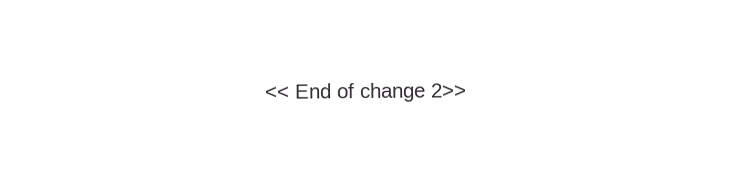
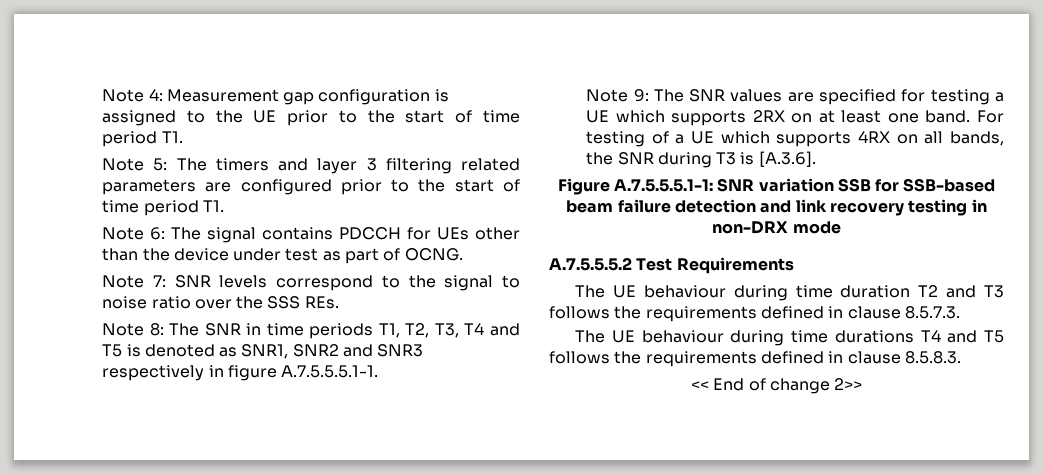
(264, 92) none -> [102,89,449,105] [102,110,520,126] [102,131,183,147] [102,158,521,174] [102,179,520,195] [102,200,224,216] [102,227,521,243] [102,248,463,264] [102,275,521,291] [102,296,339,309] [102,323,520,339] [102,344,424,359] [102,365,379,381] [586,89,1005,105] [586,110,1005,126] [586,131,1004,147] [586,151,816,168] [557,178,996,195] [566,199,987,216] [712,221,841,234] [549,257,794,274] [575,285,1004,301] [549,306,960,322] [575,330,1004,346] [549,351,961,367] Note 4: Measurement gap configuration is assigned to the UE prior to the start of time period T1. // Note 5: The timers and layer 3 filtering related parameters are configured prior to the start of time period T1. // Note 6: The signal contains PDCCH for UEs other than the device under test as part of OCNG. // Note 7: SNR levels correspond to the signal to noise ratio over the SSS REs. // Note 8: The SNR in time periods T1, T2, T3, T4 and T5 is denoted as SNR1, SNR2 and SNR3 respectively in figure A.7.5.5.5.1-1. // Note 9: The SNR values are specified for testing a UE which supports 2RX on at least one band. For testing of a UE which supports 4RX on all bands, the SNR during T3 is [A.3.6]. // Figure A.7.5.5.5.1-1: SNR variation SSB for SSB-based beam failure detection and link recovery testing in non-DRX mode // A.7.5.5.5.2 Test Requirements // The UE behaviour during time duration T2 and T3 follows the requirements defined in clause 8.5.7.3. // The UE behaviour during time durations T4 and T5 follows the requirements defined in clause 8.5.8.3. //

